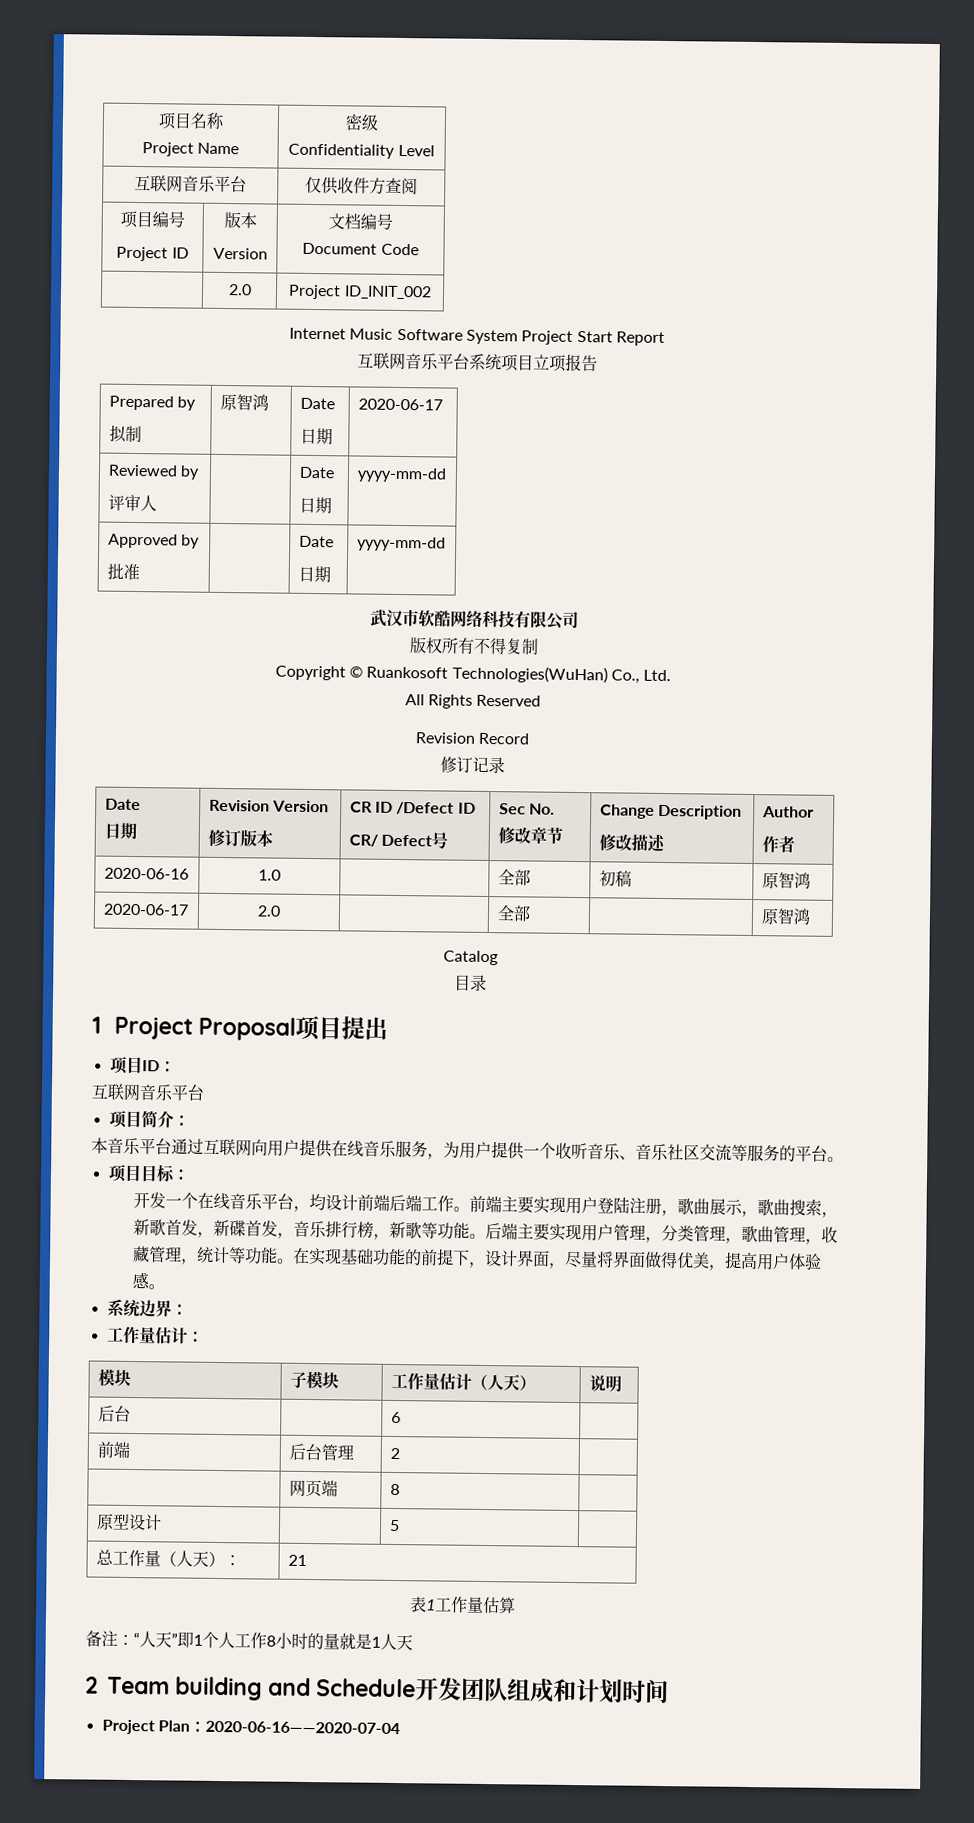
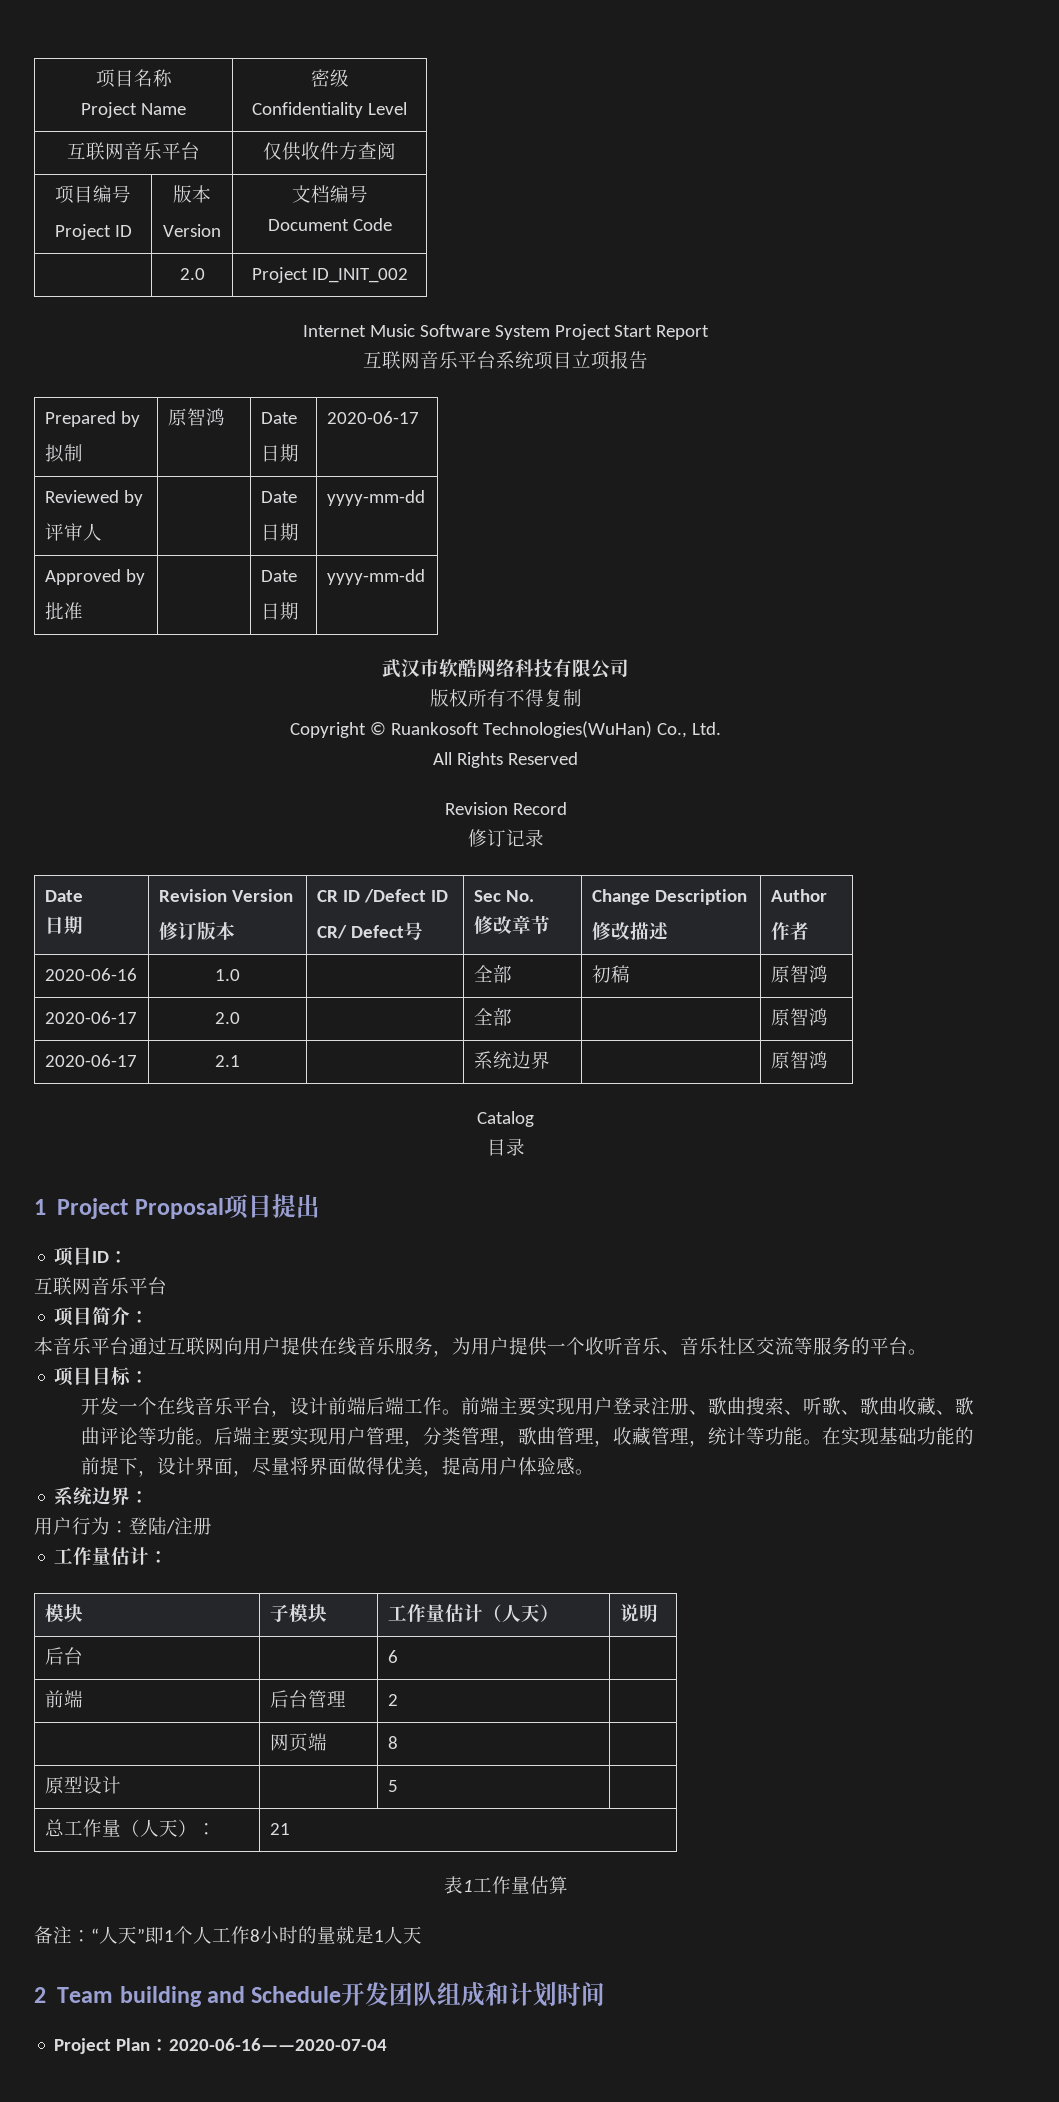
(811, 916) none -> [44,1054,137,1067] [215,1055,240,1067] [473,1051,550,1069] [770,1051,828,1069] // 2020-06-17 | 2.1 | | 系统边界 | | 原智鸿
[309,1194,327,1212] 均 -> (290, 1413) none
[613,1196,839,1219] [133,1219,423,1240] 陆注册，歌曲展示，歌曲搜索，新歌首发，新碟首发，音乐排行榜，新歌 -> [631,1397,974,1415] [80,1427,138,1445] 录注册、歌曲搜索、听歌、歌曲收藏、歌曲评论
(188, 1309) none -> [34,1517,212,1535] // 用户行为：登陆/注册

